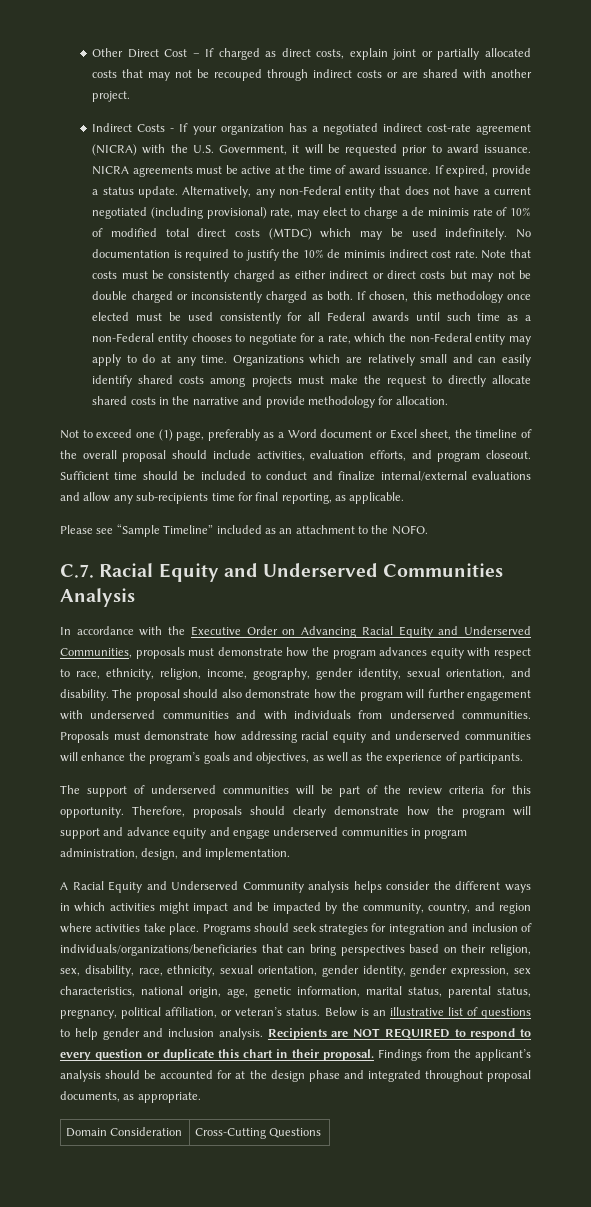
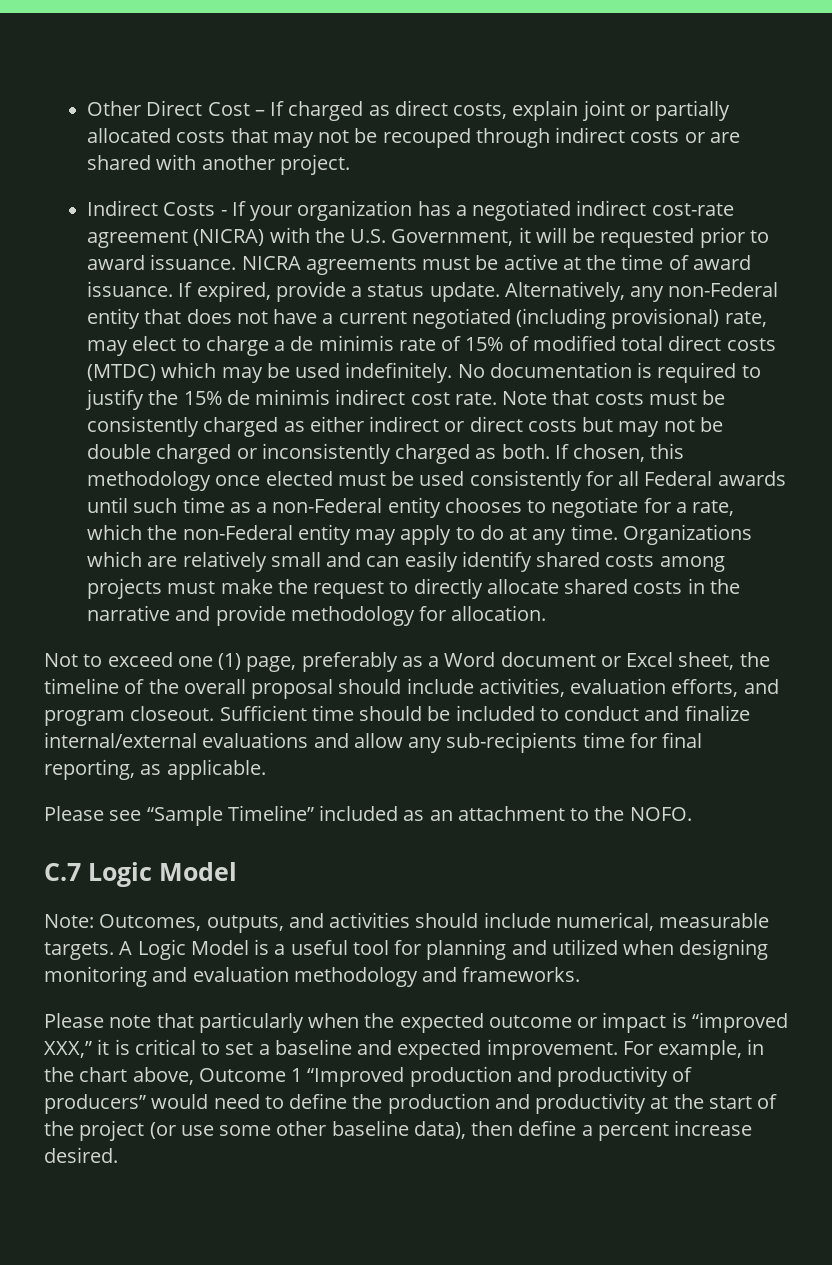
[509,207,531,216] 10% -> [465,337,504,351] 15%
[302,249,324,258] 10% -> [183,391,222,405] 15%
[60,563,504,582] [60,588,135,607] [60,626,531,638] [60,647,532,659] [60,668,531,680] [60,689,531,701] [60,710,531,720] [60,731,531,743] [60,752,523,764] [60,785,531,797] [60,806,531,818] [60,827,468,839] [60,848,291,860] [60,881,531,893] [60,902,532,914] [60,923,532,935] [60,944,531,956] [60,965,531,977] [60,986,531,998] [60,1007,531,1019] [60,1028,531,1040] [60,1049,531,1061] [60,1070,531,1082] [60,1091,201,1103] [65,1127,183,1137] [194,1128,322,1139] C.7. Racial Equity and Underserved Communities Analysis // In accordance with the Executive Order on Advancing Racial Equity and Underserved Communities, proposals must demonstrate how the program advances equity with respect to race, ethnicity, religion, income, geography, gender identity, sexual orientation, and disability. The proposal should also demonstrate how the program will further engagement with underserved communities and with individuals from underserved communities. Proposals must demonstrate how addressing racial equity and underserved communities will enhance the program’s goals and objectives, as well as the experience of participants. // The support of underserved communities will be part of the review criteria for this opportunity. Therefore, proposals should clearly demonstrate how the program will support and advance equity and engage underserved communities in program administration, design, and implementation. // A Racial Equity and Underserved Community analysis helps consider the different ways in which activities might impact and be impacted by the community, country, and region where activities take place. Programs should seek strategies for integration and inclusion of individuals/organizations/beneficiaries that can bring perspectives based on their religion, sex, disability, race, ethnicity, sexual orientation, gender identity, gender expression, sex characteristics, national origin, age, genetic information, marital status, parental status, pregnancy, political affiliation, or veteran’s status. Below is an illustrative list of questions to help gender and inclusion analysis. Recipients are NOT REQUIRED to respond to every question or duplicate this chart in their proposal. Findings from the applicant’s analysis should be accounted for at the design phase and integrated throughout proposal documents, as appropriate. // Domain Consideration | Cross-Cutting Questions -> [44,862,237,887] [44,912,770,933] [44,939,769,960] [44,966,581,987] [44,1012,788,1033] [44,1039,765,1060] [44,1066,693,1087] [44,1093,778,1114] [44,1120,753,1141] [44,1147,118,1163] C.7 Logic Model // Note: Outcomes, outputs, and activities should include numerical, measurable targets. A Logic Model is a useful tool for planning and utilized when designing monitoring and evaluation methodology and frameworks. // Please note that particularly when the expected outcome or impact is “improved XXX,” it is critical to set a baseline and expected improvement. For example, in the chart above, Outcome 1 “Improved production and productivity of producers” would need to define the production and productivity at the start of the project (or use some other baseline data), then define a percent increase desired.

